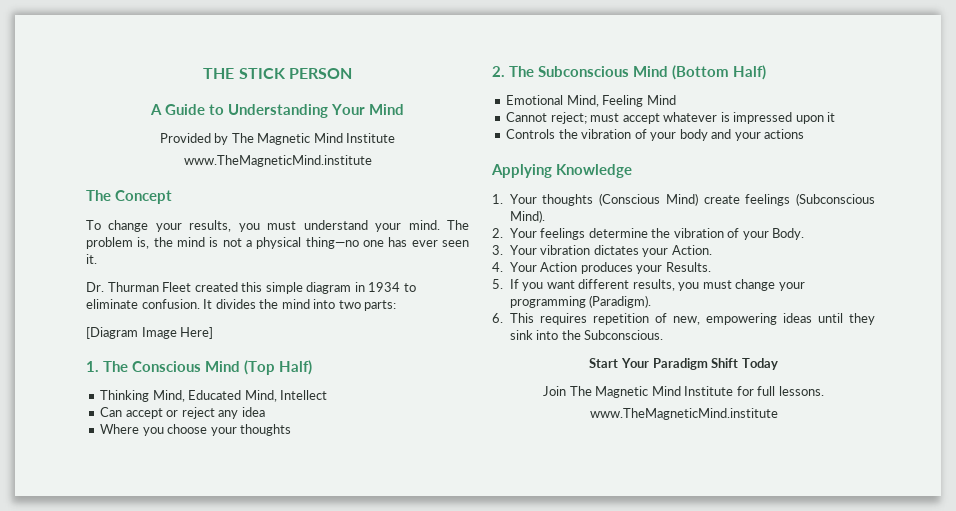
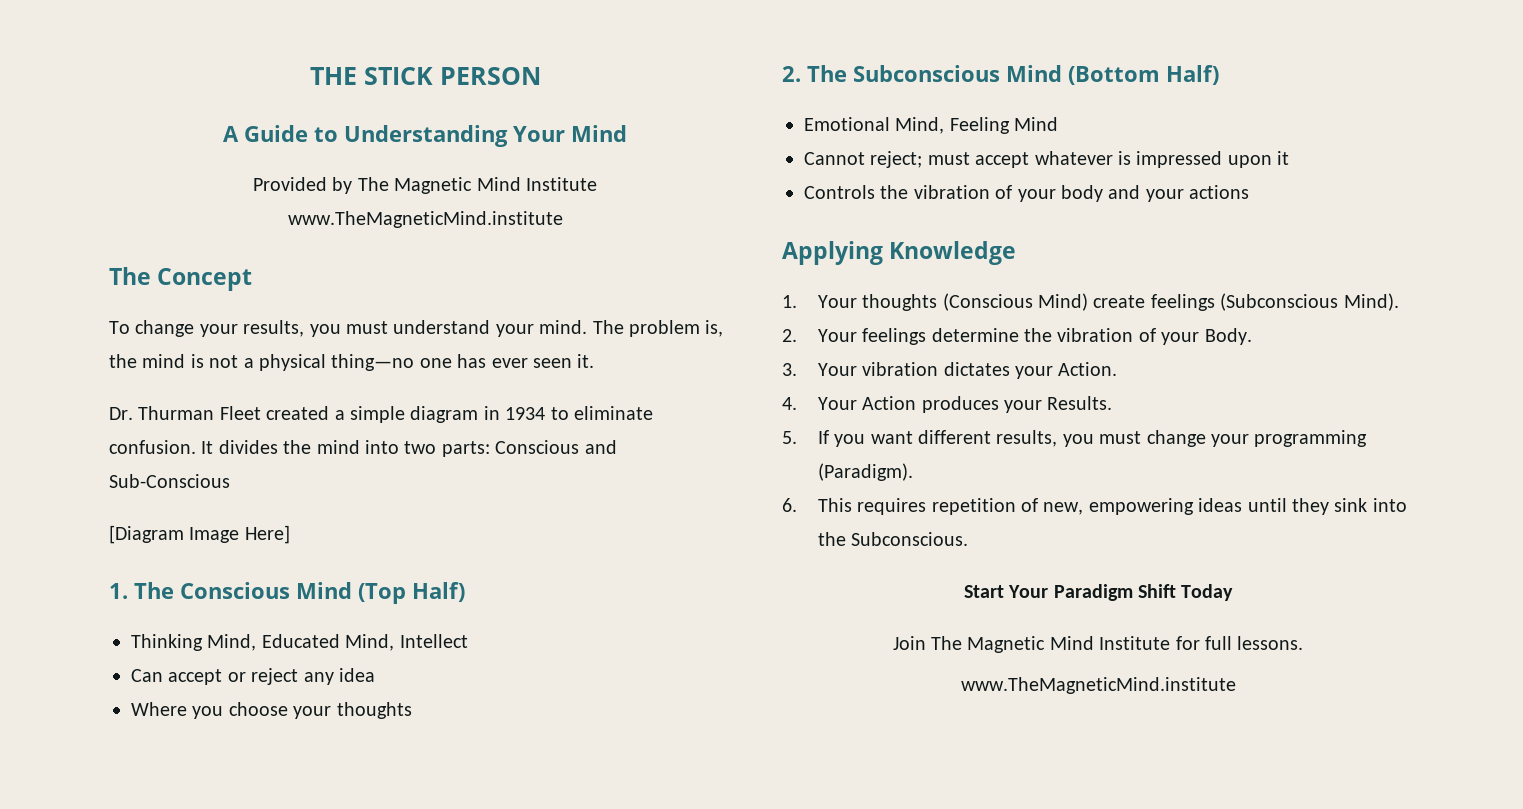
[241,282,263,292] this -> [334,410,345,420] a
(397, 305) none -> [495,440,617,454] [109,474,230,488] Conscious and Sub-Conscious

